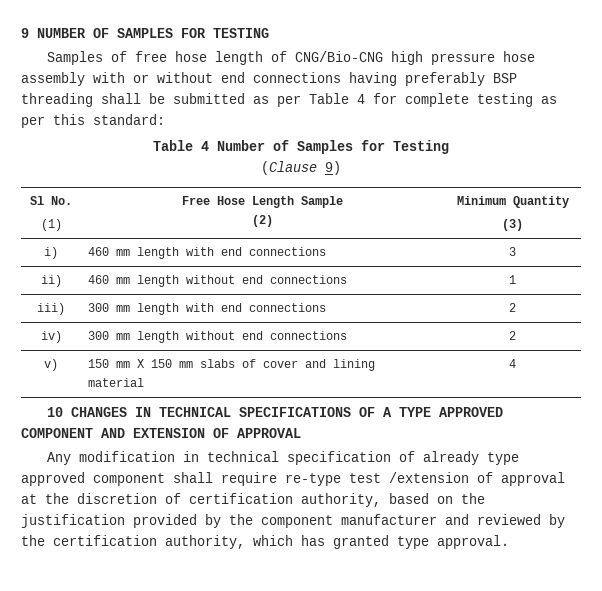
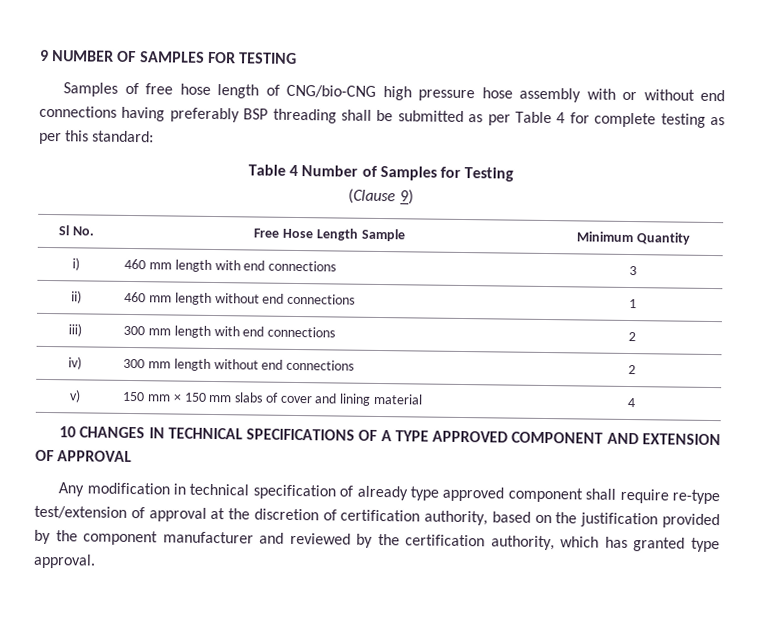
[294,51,383,62] CNG/Bio-CNG -> [286,84,377,98] CNG/bio-CNG
[40,219,62,231] // (1) -> (95, 231) none
[252,215,273,227] // (2) -> (406, 235) none
[502,219,523,231] // (3) -> (691, 238) none
[136,359,144,368] X -> [172,393,182,402] ×
[349,472,469,483] test /extension -> [34,505,127,519] test/extension

